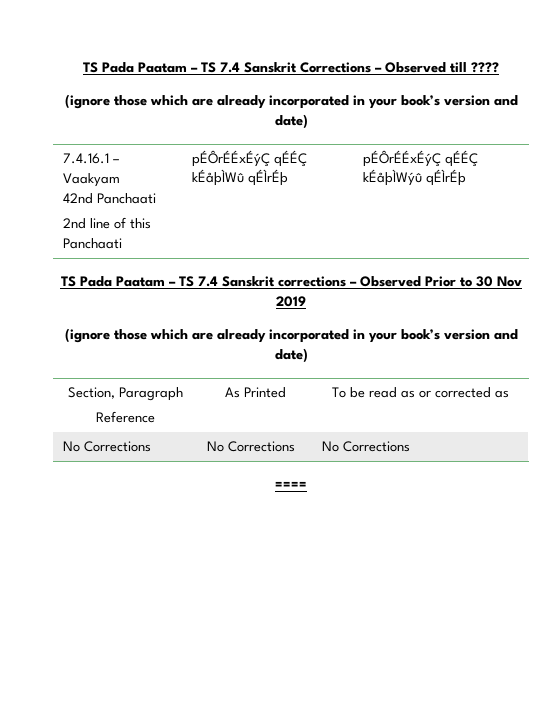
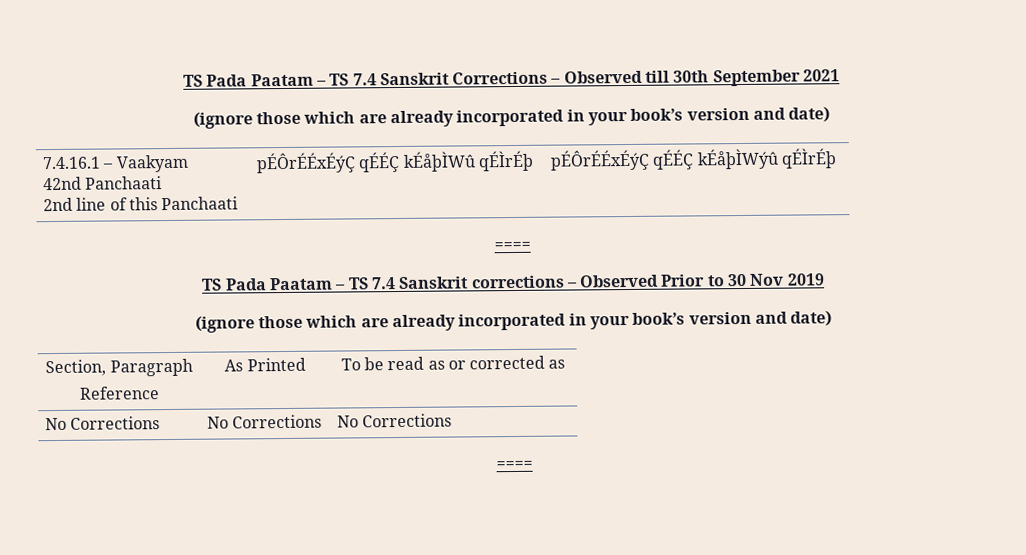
[471,62,499,73] ???? -> [673,69,841,87] 30th September 2021
(466, 177) none -> [494,241,531,251] // ====

